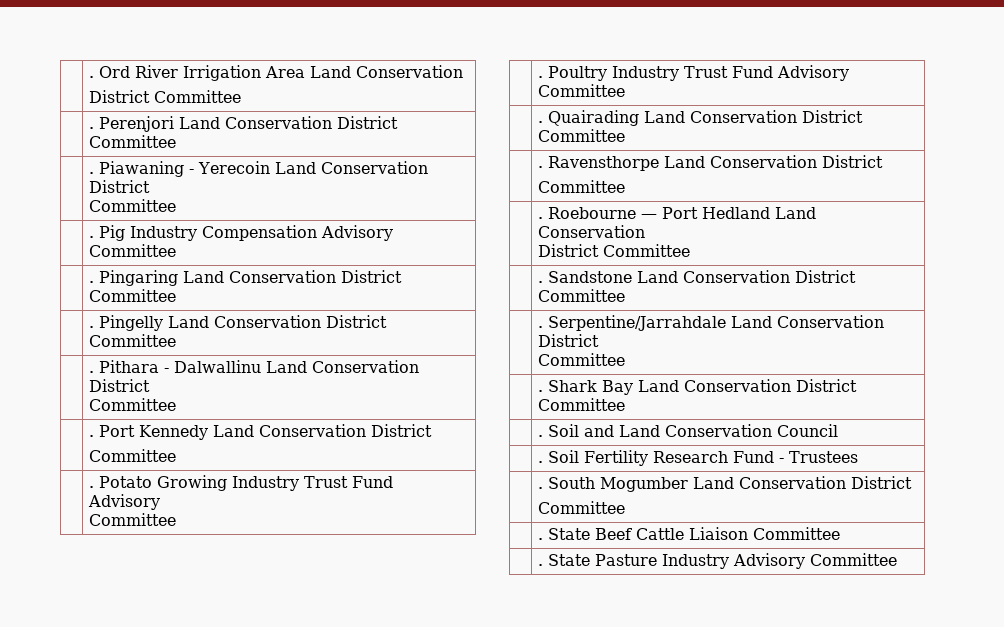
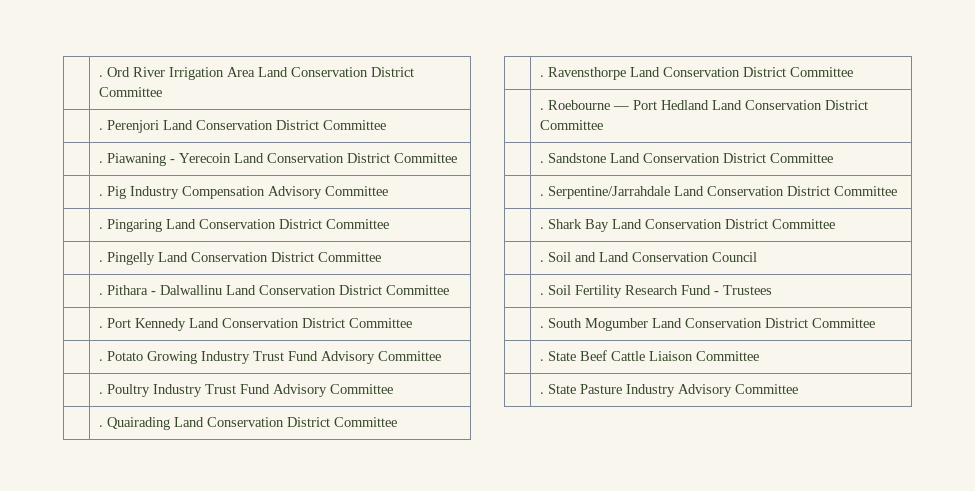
(464, 71) // -> (368, 72) none
(151, 186) // -> (390, 158) none
(151, 385) // -> (382, 290) none
(433, 430) // -> (345, 323) none
(161, 502) // -> (375, 357) none
(884, 161) // -> (786, 72) none
(646, 231) // -> (822, 105) none
(600, 340) // -> (830, 191) none
(913, 482) // -> (808, 323) none

